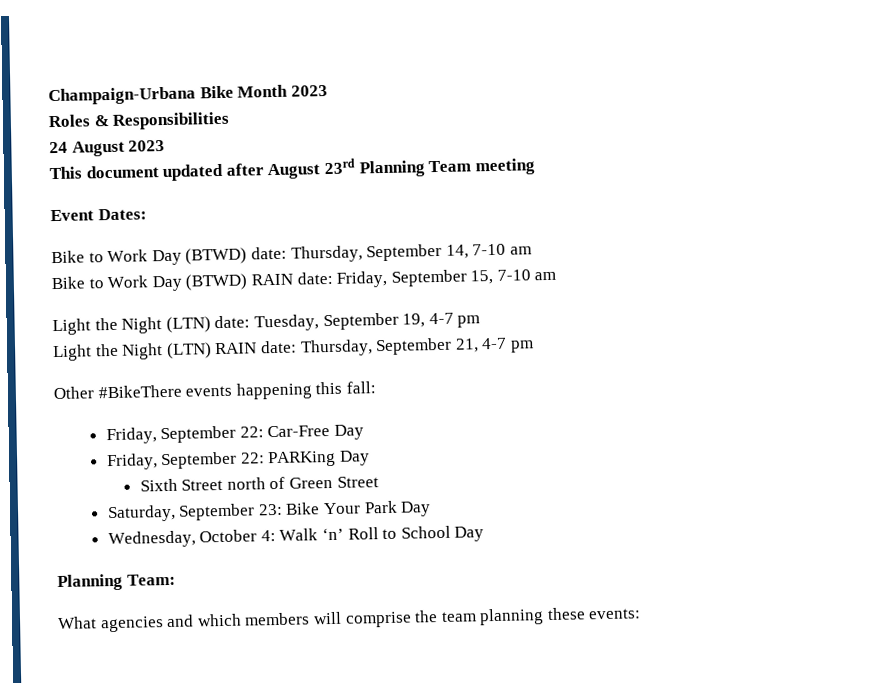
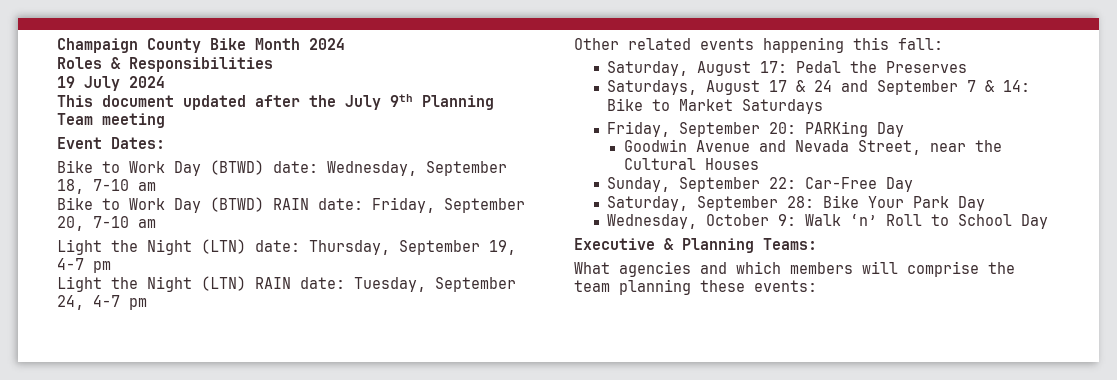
[48,86,196,106] Champaign-Urbana -> [57,38,201,53] Champaign County
[290,84,328,97] 2023 -> [309,38,345,50] 2024
[49,139,166,157] 24 August 2023 -> [57,76,165,91] 19 July 2024
[267,158,355,180] August 23rd -> [309,94,413,110] the July 9th
[290,243,469,263] Thursday, September 14, -> [327,161,507,176] [57,179,84,194] Wednesday, September 18,
[470,269,494,285] 15, -> [57,216,84,231] 20,
[253,314,319,332] Tuesday, -> [309,240,390,255] Thursday,
[299,337,479,357] Thursday, September 21, -> [354,277,516,292] [57,295,84,310] Tuesday, September 24,
[97,384,182,399] #BikeThere -> [628,38,691,50] related
[105,424,365,445] [106,450,371,471] [139,476,379,492] Friday, September 22: Car-Free Day // Friday, September 22: PARKing Day // Sixth Street north of Green Street -> [607,61,968,76] [607,80,1031,95] [607,98,824,114] [607,121,905,137] [623,139,1002,155] [623,158,759,170] [607,177,914,192] Saturday, August 17: Pedal the Preserves // Saturdays, August 17 & 24 and September 7 & 14: Bike to Market Saturdays // Friday, September 20: PARKing Day // Goodwin Avenue and Nevada Street, near the Cultural Houses // Sunday, September 22: Car-Free Day
[257,503,283,516] 23: -> [787,196,815,208] 28:
[260,530,276,542] 4: -> [778,214,797,226] 9:
[57,573,176,592] Planning Team: -> [574,238,817,253] Executive & Planning Teams:

